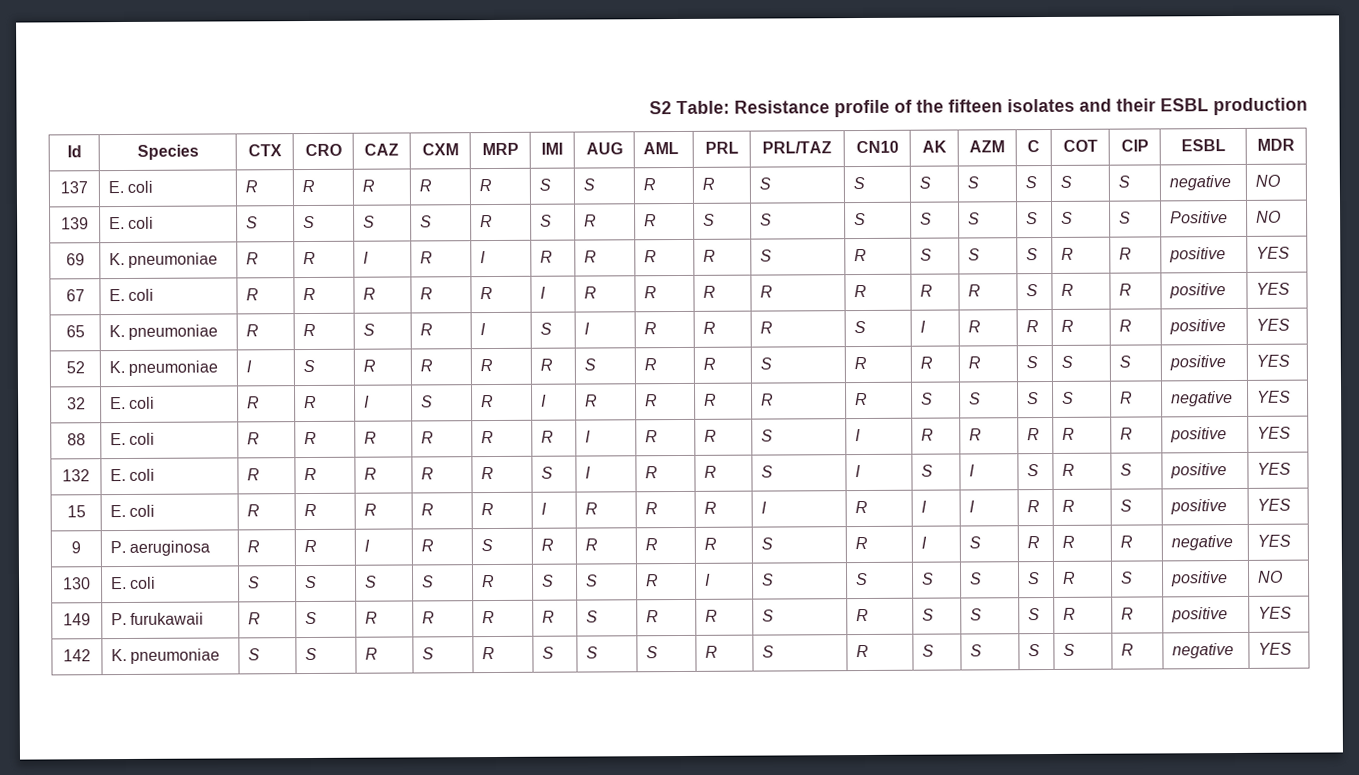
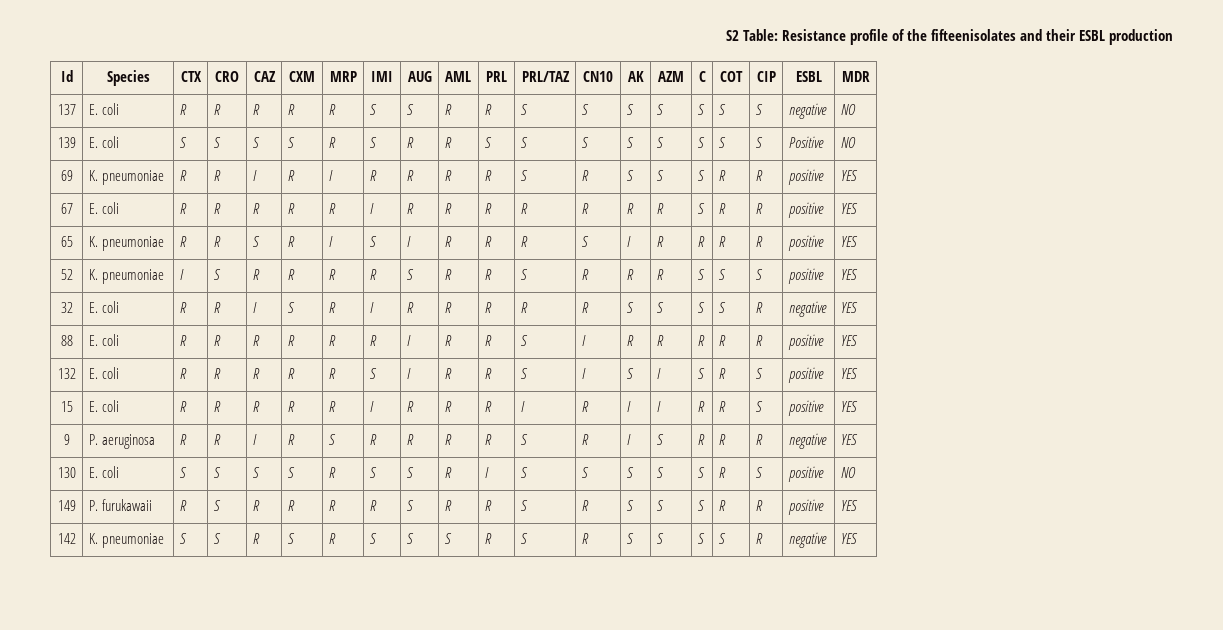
[948,98,1075,113] fifteen isolates -> [930,29,1016,41] fifteenisolates

